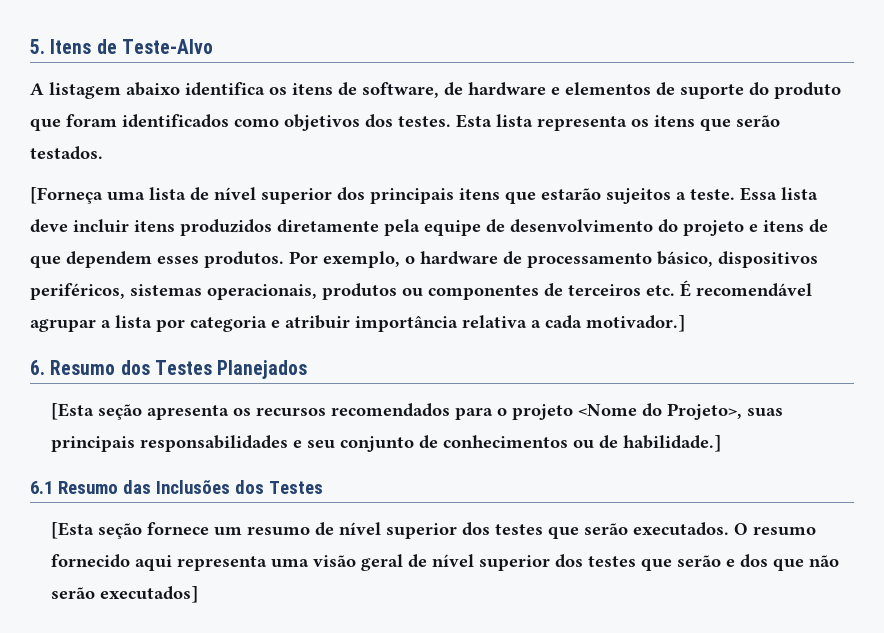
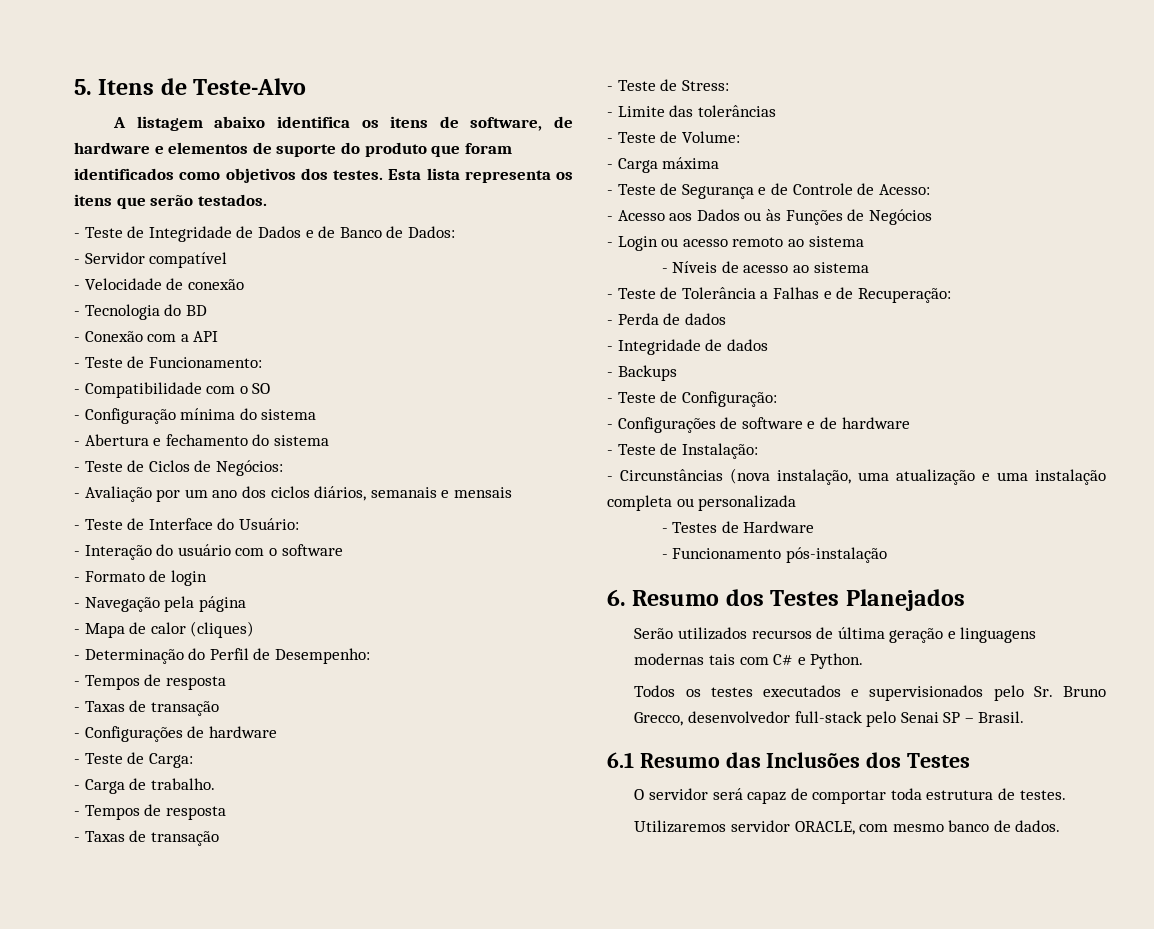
[30,187,818,204] [30,219,828,236] [30,251,818,268] [30,280,812,300] [30,315,685,332] [Forneça uma lista de nível superior dos principais itens que estarão sujeitos a teste. Essa lista deve incluir itens produzidos diretamente pela equipe de desenvolvimento do projeto e itens de que dependem esses produtos. Por exemplo, o hardware de processamento básico, dispositivos periféricos, sistemas operacionais, produtos ou componentes de terceiros etc. É recomendável agrupar a lista por categoria e atribuir importância relativa a cada motivador.] -> [74,226,455,242] [74,252,228,268] [74,278,244,290] [74,304,207,320] [74,331,219,342] [74,356,262,368] [74,382,271,398] [74,408,317,424] [74,434,329,446] [74,460,283,476] [74,486,512,502] [74,518,299,530] [74,544,343,560] [74,570,207,586] [74,596,246,612] [74,621,255,638] [74,648,370,664] [74,674,226,690] [74,700,219,716] [74,726,277,742] [74,752,193,768] [74,778,215,794] [74,804,226,820] [74,830,219,846] [607,79,729,91] [607,105,776,117] [607,131,740,143] [607,157,720,173] [607,183,930,199] [607,209,932,225] [607,236,864,251] [661,261,869,273] [607,287,951,303] [607,313,726,325] [607,339,768,355] [607,365,677,381] [607,391,777,407] [607,417,910,433] [607,443,758,459] [607,468,1106,485] [607,495,797,511] [661,521,815,533] [661,547,887,563] - Teste de Integridade de Dados e de Banco de Dados: // - Servidor compatível // - Velocidade de conexão // - Tecnologia do BD // - Conexão com a API // - Teste de Funcionamento: // - Compatibilidade com o SO // - Configuração mínima do sistema // - Abertura e fechamento do sistema // - Teste de Ciclos de Negócios: // - Avaliação por um ano dos ciclos diários, semanais e mensais // - Teste de Interface do Usuário: // - Interação do usuário com o software // - Formato de login // - Navegação pela página // - Mapa de calor (cliques) // - Determinação do Perfil de Desempenho: // - Tempos de resposta // - Taxas de transação // - Configurações de hardware // - Teste de Carga: // - Carga de trabalho. // - Tempos de resposta // - Taxas de transação // - Teste de Stress: // - Limite das tolerâncias // - Teste de Volume: // - Carga máxima // - Teste de Segurança e de Controle de Acesso: // - Acesso aos Dados ou às Funções de Negócios // - Login ou acesso remoto ao sistema // - Níveis de acesso ao sistema // - Teste de Tolerância a Falhas e de Recuperação: // - Perda de dados // - Integridade de dados // - Backups // - Teste de Configuração: // - Configurações de software e de hardware // - Teste de Instalação: // - Circunstâncias (nova instalação, uma atualização e uma instalação completa ou personalizada // - Testes de Hardware // - Funcionamento pós-instalação
[51,403,784,420] [51,435,722,452] [Esta seção apresenta os recursos recomendados para o projeto <Nome do Projeto>, suas principais responsabilidades e seu conjunto de conhecimentos ou de habilidade.] -> [634,627,1037,643] [634,653,864,669] [634,685,1106,701] [634,711,1025,727] Serão utilizados recursos de última geração e linguagens modernas tais com C# e Python. // Todos os testes executados e supervisionados pelo Sr. Bruno Grecco, desenvolvedor full-stack pelo Senai SP – Brasil.
[51,522,817,539] [51,554,840,571] [51,586,199,603] [Esta seção fornece um resumo de nível superior dos testes que serão executados. O resumo fornecido aqui representa uma visão geral de nível superior dos testes que serão e dos que não serão executados] -> [634,788,1066,804] [634,820,1061,835] O servidor será capaz de comportar toda estrutura de testes. // Utilizaremos servidor ORACLE, com mesmo banco de dados.

